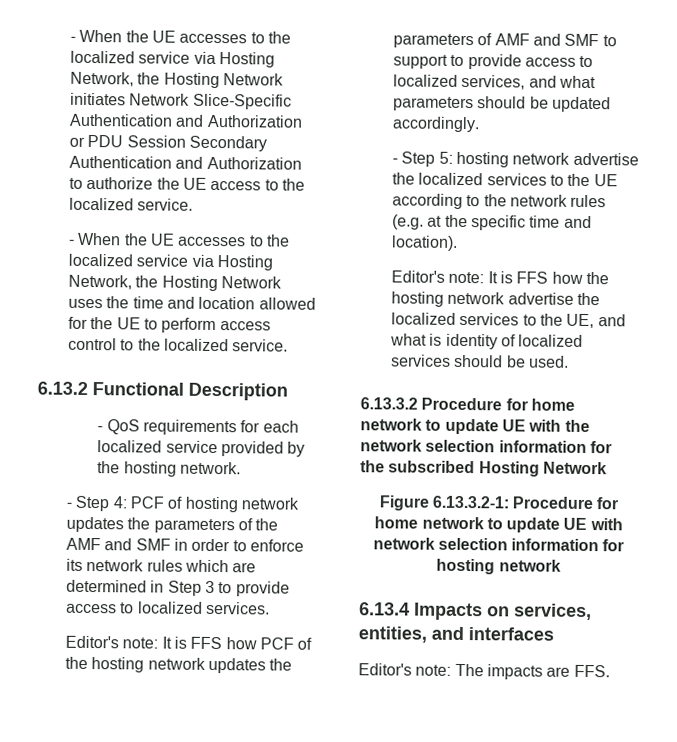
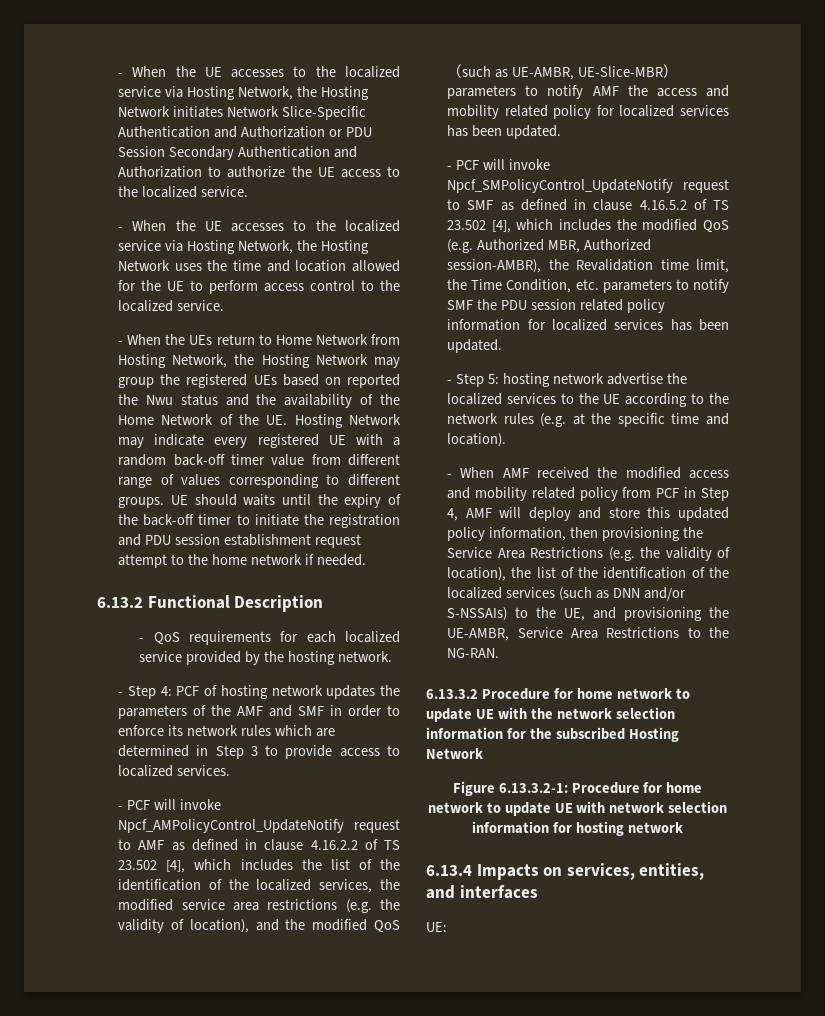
(289, 345) none -> [118,334,401,345] [118,354,401,368] [118,374,401,388] [118,394,401,408] [118,414,401,428] [118,434,401,448] [118,454,400,466] [118,474,400,488] [118,494,401,508] [118,514,401,528] [118,534,361,548] [118,554,366,568] // - When the UEs return to Home Network from Hosting Network, the Hosting Network may group the registered UEs based on reported the Nwu status and the availability of the Home Network of the UE. Hosting Network may indicate every registered UE with a random back-off timer value from different range of values corresponding to different groups. UE should waits until the expiry of the back-off timer to initiate the registration and PDU session establishment request attempt to the home network if needed.
[65,635,313,650] [65,656,293,674] [393,33,617,49] [393,54,594,70] [393,74,597,90] [393,96,612,113] [392,116,481,133] Editor's note: It is FFS how PCF of the hosting network updates the parameters of AMF and SMF to support to provide access to localized services, and what parameters should be updated accordingly. -> [118,799,221,810] [118,819,400,833] [118,839,401,851] [118,859,400,873] [118,879,401,893] [118,899,401,913] [118,919,400,933] [447,64,678,80] [447,85,729,99] [447,105,729,119] [447,125,561,139] [447,159,550,170] [447,179,729,193] [447,199,729,211] [447,219,729,233] [447,239,651,253] [447,259,729,273] [447,279,729,293] [447,299,665,313] [447,319,729,331] [447,339,503,353] - PCF will invoke Npcf_AMPolicyControl_UpdateNotify request to AMF as defined in clause 4.16.2.2 of TS 23.502 [4], which includes the list of the identification of the localized services, the modified service area restrictions (e.g. the validity of location), and the modified QoS（such as UE-AMBR, UE-Slice-MBR）parameters to notify AMF the access and mobility related policy for localized services has been updated. // - PCF will invoke Npcf_SMPolicyControl_UpdateNotify request to SMF as defined in clause 4.16.5.2 of TS 23.502 [4], which includes the modified QoS (e.g. Authorized MBR, Authorized session-AMBR), the Revalidation time limit, the Time Condition, etc. parameters to notify SMF the PDU session related policy information for localized services has been updated.
[391,270,610,285] [391,291,601,307] [391,312,626,329] [390,333,584,350] [391,354,570,368] Editor's note: It is FFS how the hosting network advertise the localized services to the UE, and what is identity of localized services should be used. -> [447,467,729,479] [447,487,729,501] [447,507,729,521] [447,527,703,541] [447,547,730,561] [447,567,729,581] [447,587,686,601] [447,607,729,621] [447,627,729,641] [447,648,500,658] - When AMF received the modified access and mobility related policy from PCF in Step 4, AMF will deploy and store this updated policy information, then provisioning the Service Area Restrictions (e.g. the validity of location), the list of the identification of the localized services (such as DNN and/or S-NSSAIs) to the UE, and provisioning the UE-AMBR, Service Area Restrictions to the NG-RAN.
[358,663,610,680] Editor's note: The impacts are FFS. -> [426,922,447,932] UE:

